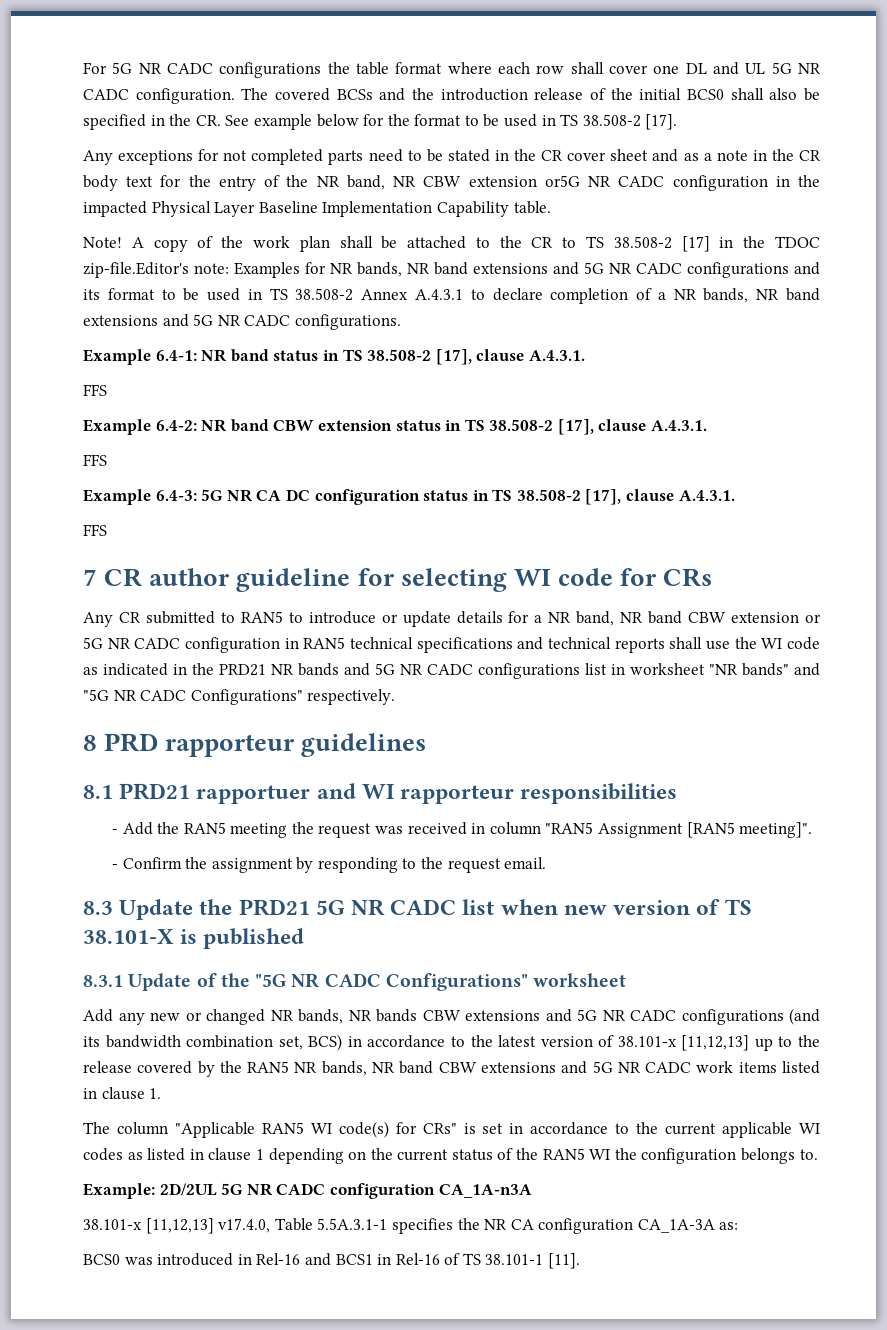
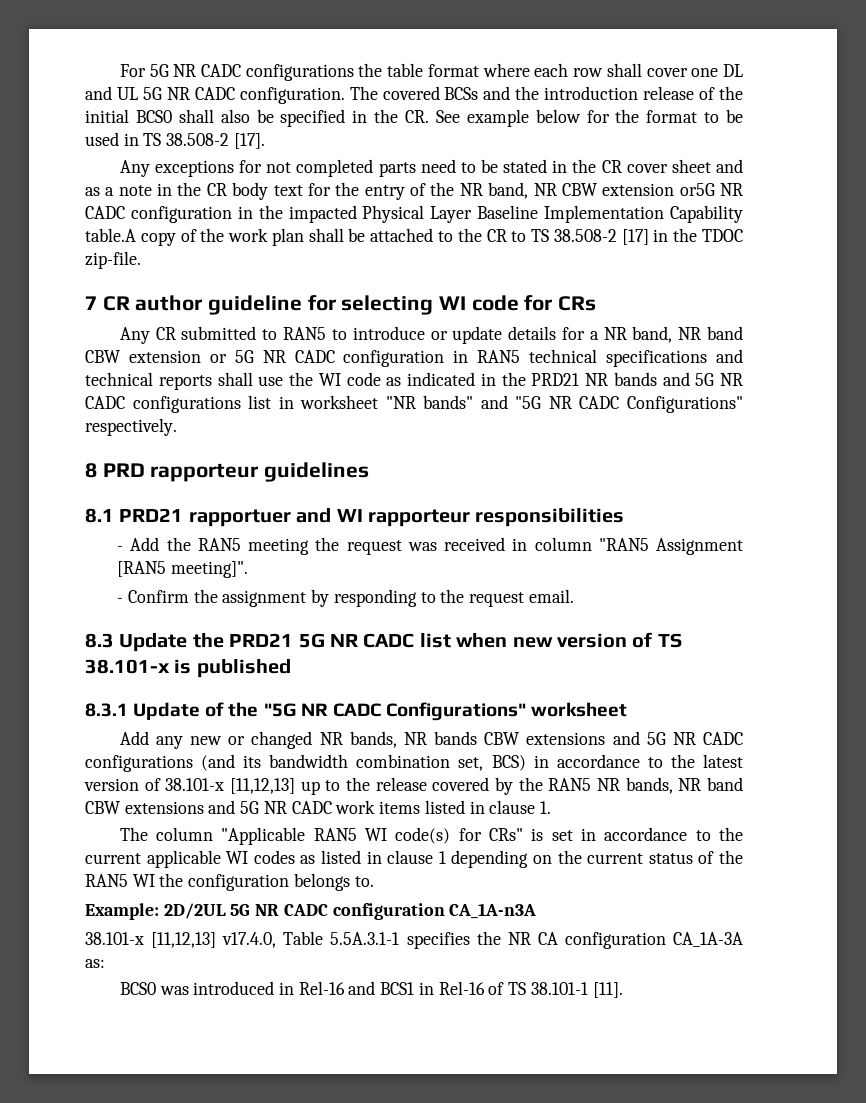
[513,201,551,214] [83,237,144,248] table. // Note! A -> [85,228,136,242] table.A
[83,262,820,278] [83,288,821,304] [83,314,401,330] [83,349,585,365] [83,384,107,396] [83,419,708,435] [83,454,107,466] [83,489,735,505] [83,524,107,536] zip-file.Editor's note: Examples for NR bands, NR band extensions and 5G NR CADC configurations and its format to be used in TS 38.508-2 Annex A.4.3.1 to declare completion of a NR bands, NR band extensions and 5G NR CADC configurations. // Example 6.4-1: NR band status in TS 38.508-2 [17], clause A.4.3.1. // FFS // Example 6.4-2: NR band CBW extension status in TS 38.508-2 [17], clause A.4.3.1. // FFS // Example 6.4-3: 5G NR CA DC configuration status in TS 38.508-2 [17], clause A.4.3.1. // FFS -> [85,251,141,269] zip-file.
[83,929,174,944] 38.101-X -> [85,659,170,674] 38.101-x

